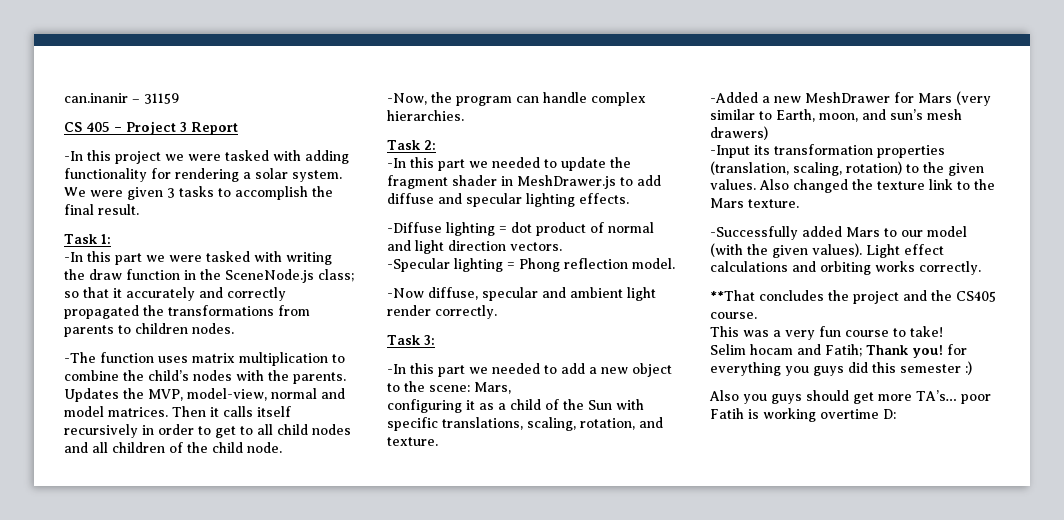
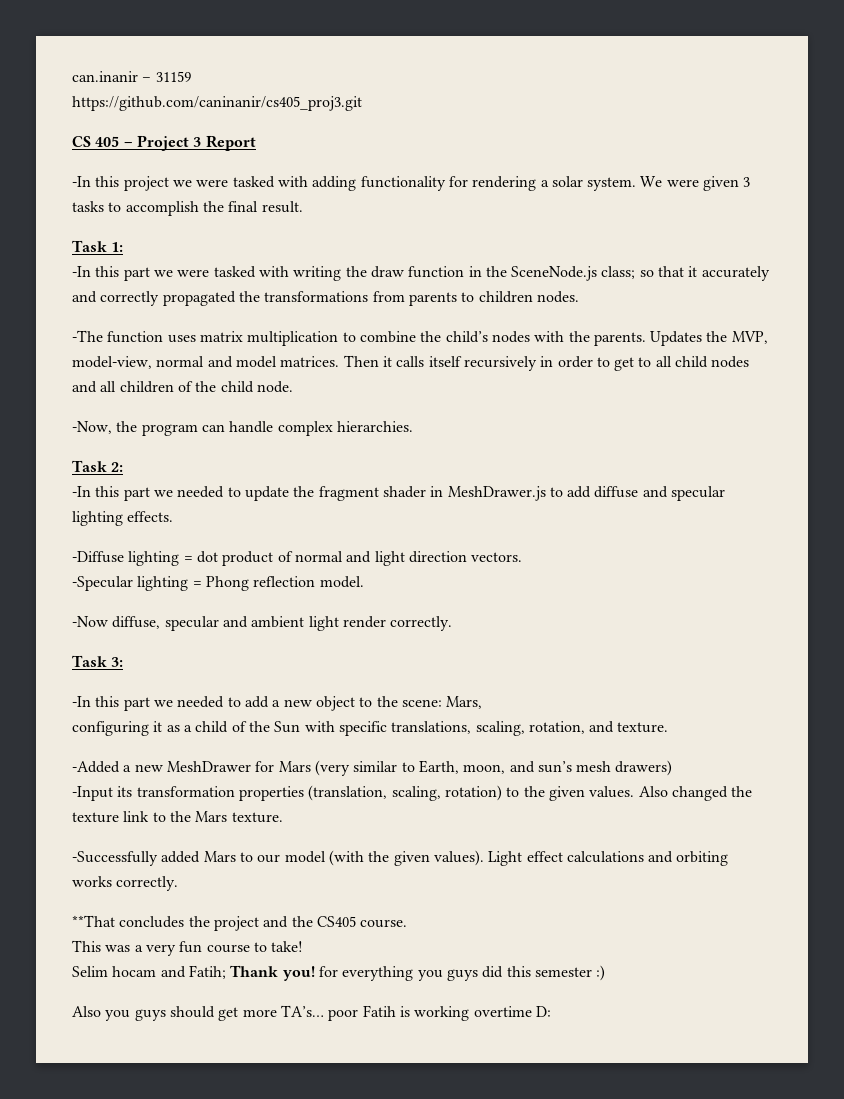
(179, 98) none -> [72,96,362,111] // https://github.com/caninanir/cs405_proj3.git

